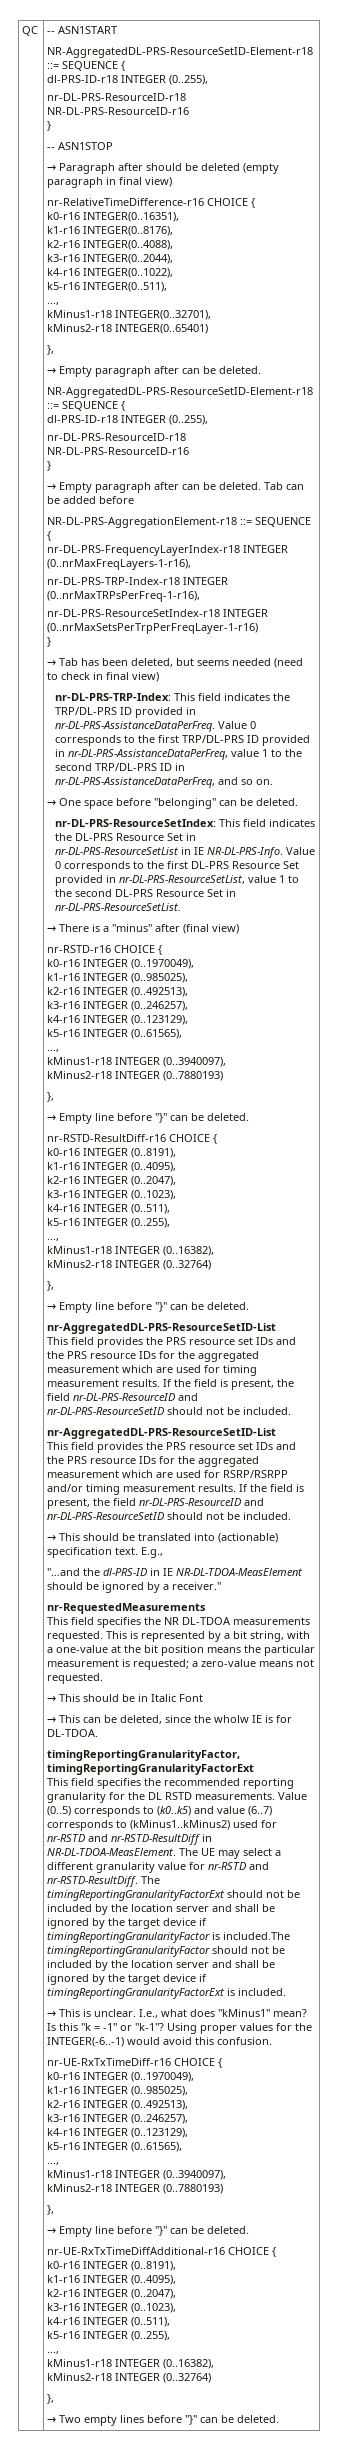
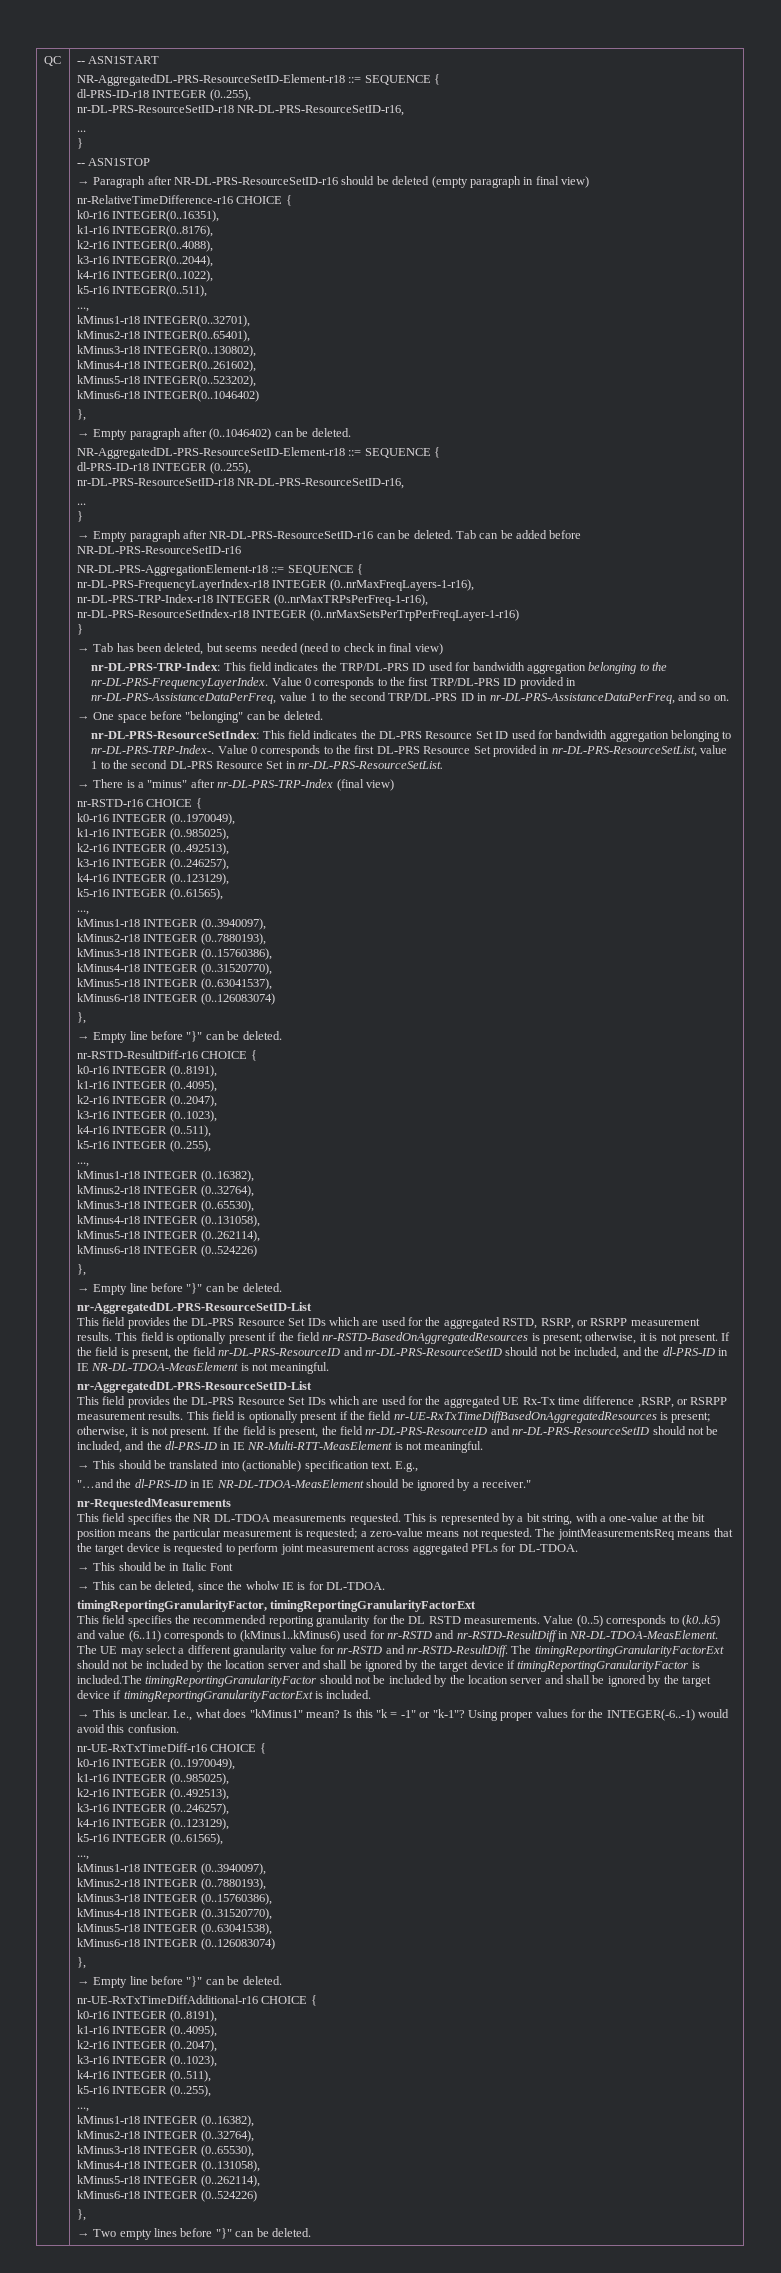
[47,93,187,101] [47,107,190,115] nr-DL-PRS-ResourceID-r18 NR-DL-PRS-ResourceID-r16 -> [76,105,405,116] [76,130,86,132] nr-DL-PRS-ResourceSetID-r18 NR-DL-PRS-ResourceSetID-r16, // ...
(144, 167) none -> [173,177,338,185] NR-DL-PRS-ResourceSetID-r16
[115,324,209,334] INTEGER(0..65401) -> [143,330,251,342] [76,345,257,357] [76,360,257,372] [76,375,257,387] [76,390,260,402] INTEGER(0..65401), // kMinus3-r18 INTEGER(0..130802), // kMinus4-r18 INTEGER(0..261602), // kMinus5-r18 INTEGER(0..523202), // kMinus6-r18 INTEGER(0..1046402)
(180, 370) none -> [209,428,272,440] (0..1046402)
[47,433,187,441] [47,447,190,455] nr-DL-PRS-ResourceID-r18 NR-DL-PRS-ResourceID-r16 -> [76,478,405,489] [76,503,86,505] nr-DL-PRS-ResourceSetID-r18 NR-DL-PRS-ResourceSetID-r16, // ...
(180, 486) none -> [209,531,374,539] NR-DL-PRS-ResourceSetID-r16
(135, 500) none -> [76,546,241,554] NR-DL-PRS-ResourceSetID-r16
[135,707,197,718] [55,721,216,732] provided in nr-DL-PRS-AssistanceDataPerFreq. -> [428,662,668,674] [91,677,269,689] used for bandwidth aggregation belonging to the nr-DL-PRS-FrequencyLayerIndex.
[186,833,197,841] [55,847,284,858] in nr-DL-PRS-ResourceSetList in IE NR-DL-PRS-Info. -> [495,730,732,742] [91,745,215,754] ID used for bandwidth aggregation belonging to nr-DL-PRS-TRP-Index-.
(181, 928) none -> [217,779,334,788] nr-DL-PRS-TRP-Index
[163,1071,224,1081] (0..7880193) -> [200,933,266,945] [76,948,272,960] [76,963,272,975] [76,978,272,990] [76,993,275,1005] (0..7880193), // kMinus3-r18 INTEGER (0..15760386), // kMinus4-r18 INTEGER (0..31520770), // kMinus5-r18 INTEGER (0..63041537), // kMinus6-r18 INTEGER (0..126083074)
[163,1260,212,1270] (0..32764) -> [200,1185,254,1197] [76,1200,254,1212] [76,1215,260,1227] [76,1230,260,1242] [76,1245,257,1257] (0..32764), // kMinus3-r18 INTEGER (0..65530), // kMinus4-r18 INTEGER (0..131058), // kMinus5-r18 INTEGER (0..262114), // kMinus6-r18 INTEGER (0..524226)
[166,1337,297,1345] [47,1351,260,1362] [47,1365,258,1376] [47,1379,161,1387] PRS resource set IDs and the PRS resource IDs for the aggregated measurement which are used for timing measurement results. -> [191,1317,700,1329] [76,1332,718,1344] DL-PRS Resource Set IDs which are used for the aggregated RSTD, RSRP, or RSRPP measurement results. This field is optionally present if the field nr-RSTD-BasedOnAggregatedResources is present; otherwise, it is not present.
[243,1407,292,1415] [47,1428,277,1439] [47,1442,297,1453] [47,1456,260,1467] [47,1470,289,1478] [47,1484,237,1495] included. // nr-AggregatedDL-PRS-ResourceSetID-List // This field provides the PRS resource set IDs and the PRS resource IDs for the aggregated measurement which are used for RSRP/RSRPP and/or timing measurement results. -> [574,1347,728,1359] [76,1362,330,1374] [76,1381,312,1393] [76,1396,728,1408] [76,1411,711,1423] [76,1426,210,1438] included, and the dl-PRS-ID in IE NR-DL-TDOA-MeasElement is not meaningful. // nr-AggregatedDL-PRS-ResourceSetID-List // This field provides the DL-PRS Resource Set IDs which are used for the aggregated UE Rx-Tx time difference ,RSRP, or RSRPP measurement results. This field is optionally present if the field nr-UE-RxTxTimeDiffBasedOnAggregatedResources is present; otherwise, it is not present.
[243,1512,292,1520] included. -> [76,1441,484,1453] included, and the dl-PRS-ID in IE NR-Multi-RTT-MeasElement is not meaningful.
(104, 1678) none -> [535,1528,733,1540] [76,1543,578,1555] The jointMeasurementsReq means that the target device is requested to perform joint measurement across aggregated PFLs for DL-TDOA.
[248,1806,273,1816] [47,1820,231,1831] (6..7) corresponds to (kMinus1..kMinus2) -> [128,1630,340,1642] (6..11) corresponds to (kMinus1..kMinus6)
[163,2184,224,2194] (0..7880193) -> [200,1878,266,1890] [76,1893,272,1905] [76,1908,272,1920] [76,1923,272,1935] [76,1938,275,1950] (0..7880193), // kMinus3-r18 INTEGER (0..15760386), // kMinus4-r18 INTEGER (0..31520770), // kMinus5-r18 INTEGER (0..63041538), // kMinus6-r18 INTEGER (0..126083074)
[163,2373,212,2383] (0..32764) -> [200,2130,254,2142] [76,2145,254,2157] [76,2160,260,2172] [76,2175,260,2187] [76,2190,257,2202] (0..32764), // kMinus3-r18 INTEGER (0..65530), // kMinus4-r18 INTEGER (0..131058), // kMinus5-r18 INTEGER (0..262114), // kMinus6-r18 INTEGER (0..524226)

